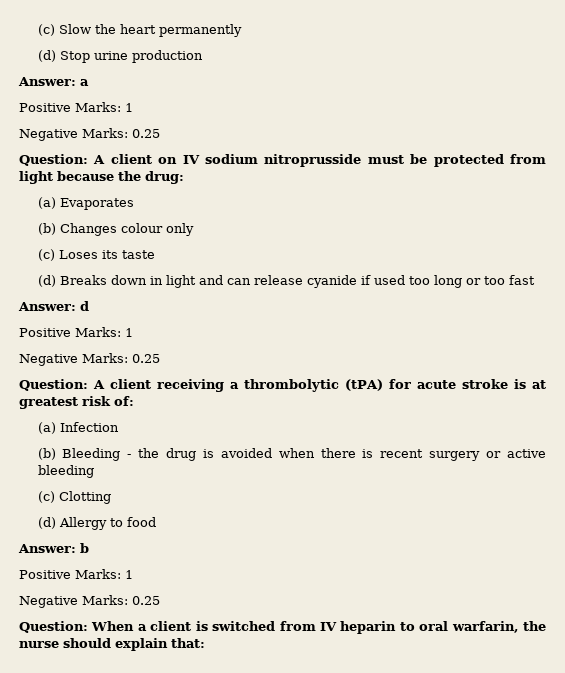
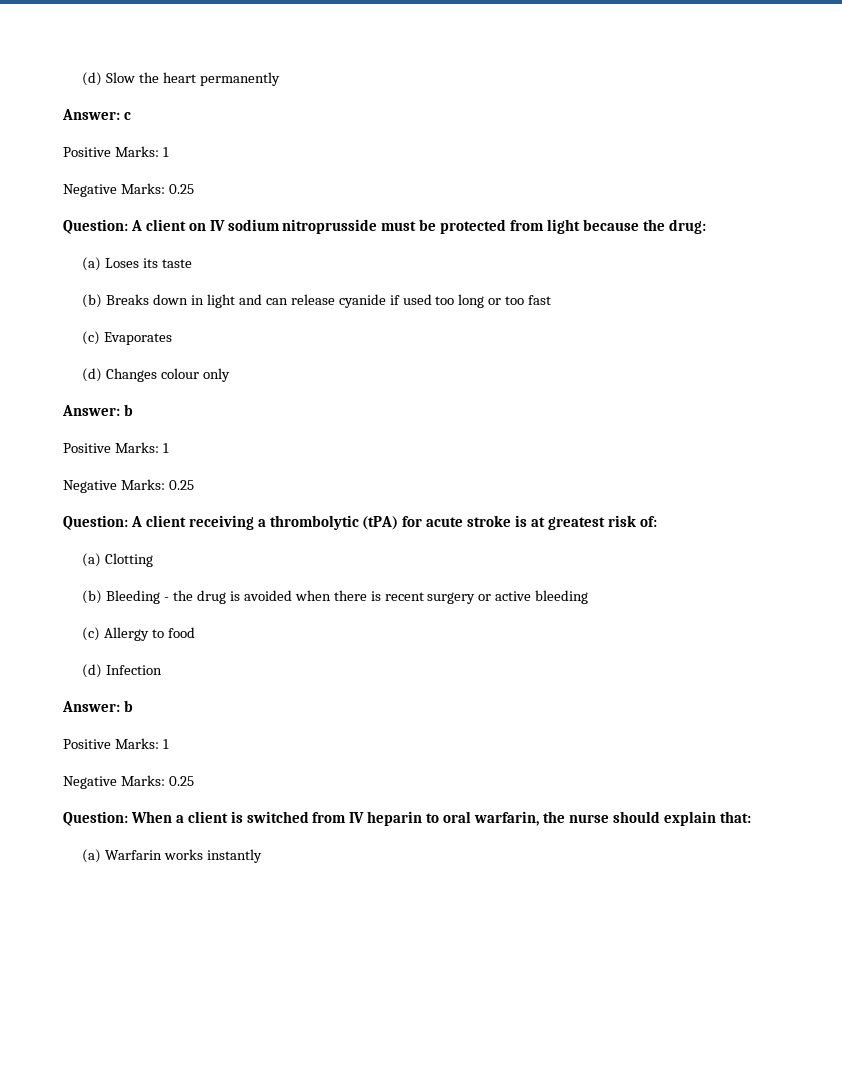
[37,24,55,36] (c) -> [82,72,103,86] (d)
[37,50,203,63] [18,77,89,86] // (d) Stop urine production // Answer: a -> [62,109,131,120] // Answer: c
[59,198,134,210] [37,223,194,236] [37,249,55,261] Evaporates // (b) Changes colour only // (c) -> (102, 264) none
[37,275,56,287] (d) -> [82,294,103,308] (b)
[18,301,89,311] // Answer: d -> [82,331,173,345] [82,368,231,382] [62,404,133,416] // (c) Evaporates // (d) Changes colour only // Answer: b
[59,422,119,432] Infection -> [105,553,154,567] Clotting
[58,491,111,504] [37,517,56,529] Clotting // (d) -> (101, 634) none
(156, 522) none -> [82,664,163,678] // (d) Infection
(205, 643) none -> [82,849,263,863] // (a) Warfarin works instantly

